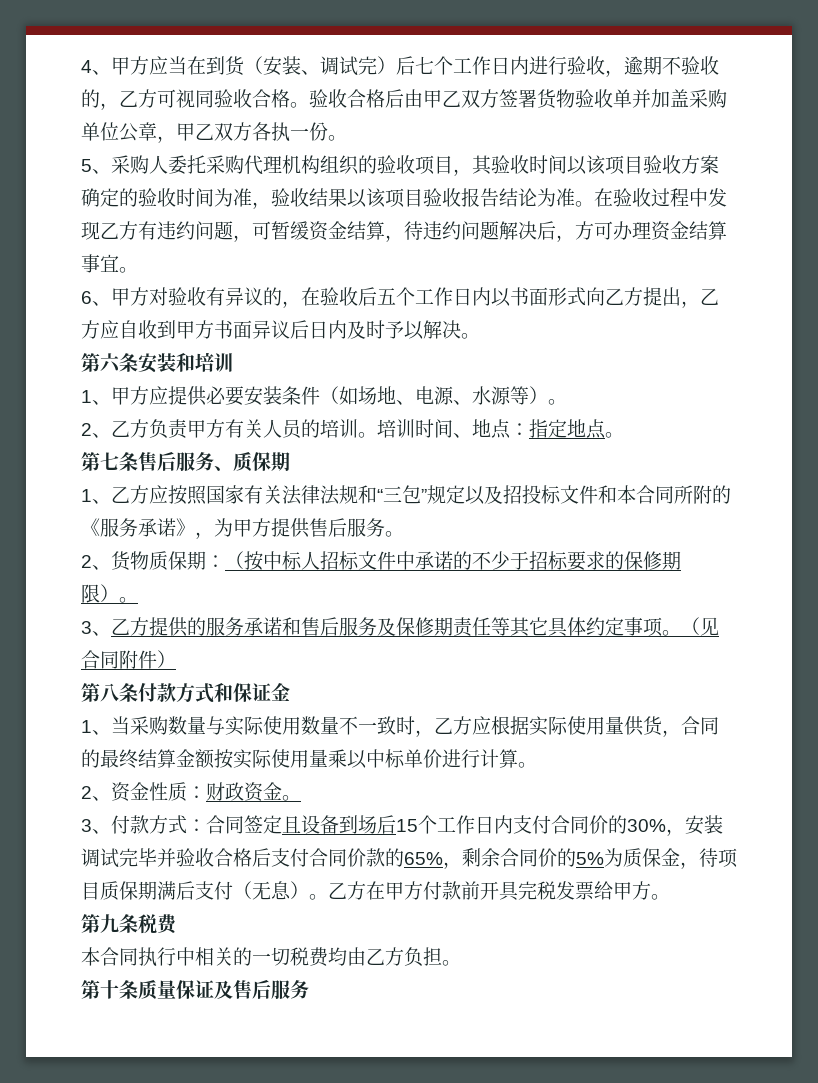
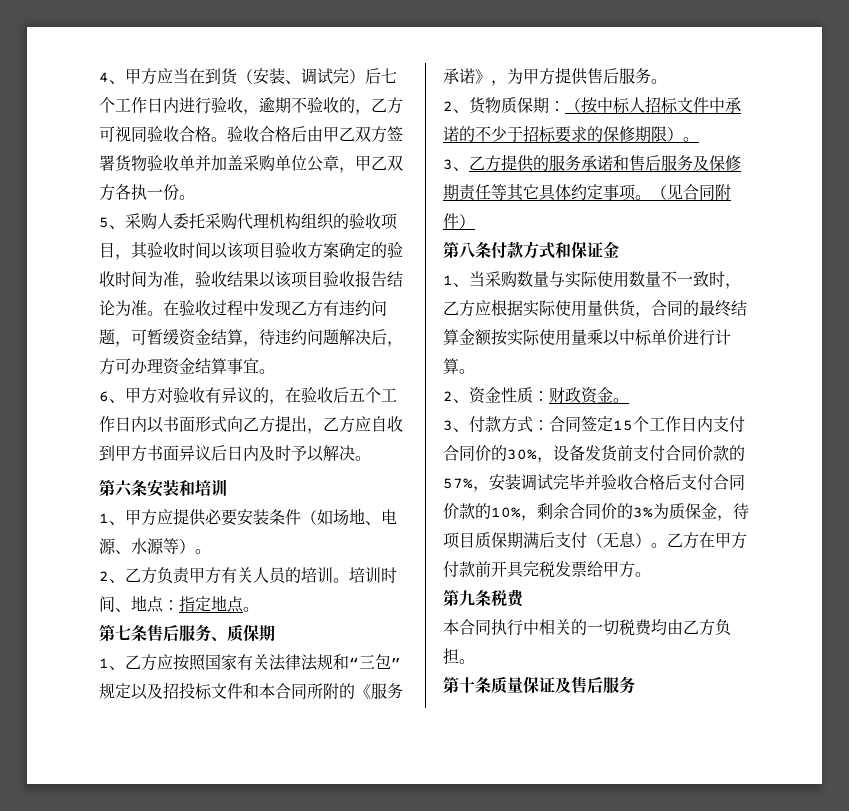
[282,815,396,834] 且设备到场后 -> (613, 424) none
(685, 832) none -> [553,445,745,462] [443,478,489,492] 设备发货前支付合同价款的57%，
[404,852,443,865] 65% -> [491,507,521,518] 10%
[576,852,604,865] 5% -> [633,507,653,518] 3%

